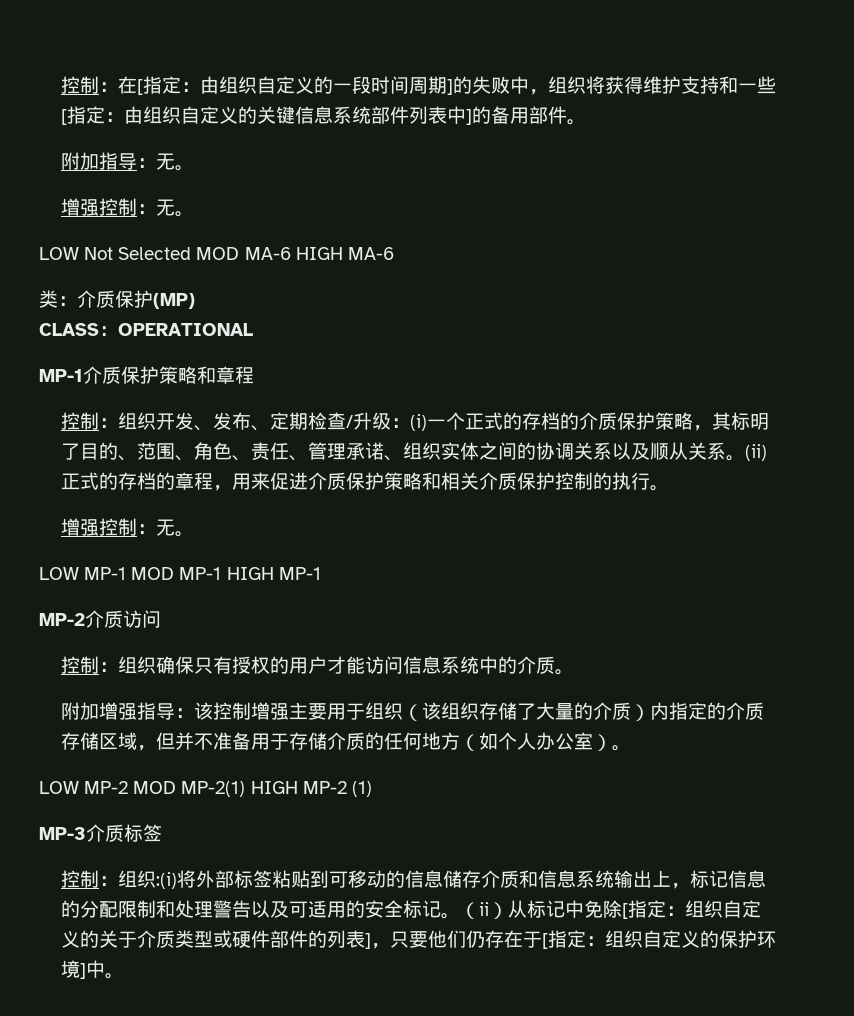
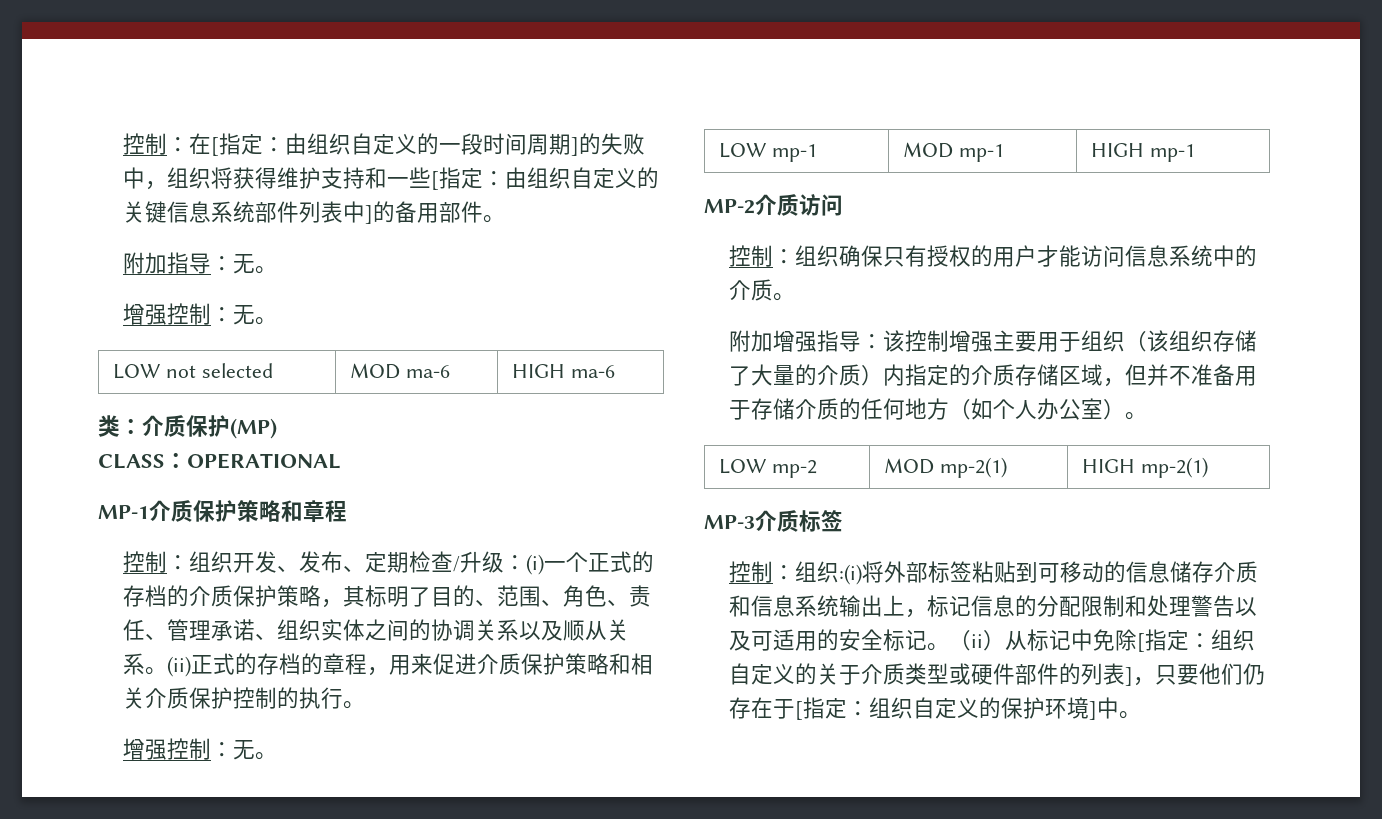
[39,247,394,260] // LOW Not Selected MOD MA-6 HIGH MA-6 -> [112,363,273,379] [349,363,450,379] [511,364,615,378] // LOW not selected | MOD ma-6 | HIGH ma-6
[39,567,321,580] // LOW MP-1 MOD MP-1 HIGH MP-1 -> [718,143,817,162] [902,142,1004,162] [1090,143,1195,162] // LOW mp-1 | MOD mp-1 | HIGH mp-1
[39,781,372,797] // LOW MP-2 MOD MP-2(1) HIGH MP-2 (1) -> [718,459,817,478] [883,457,1007,478] [1081,457,1208,478] // LOW mp-2 | MOD mp-2(1) | HIGH mp-2(1)

